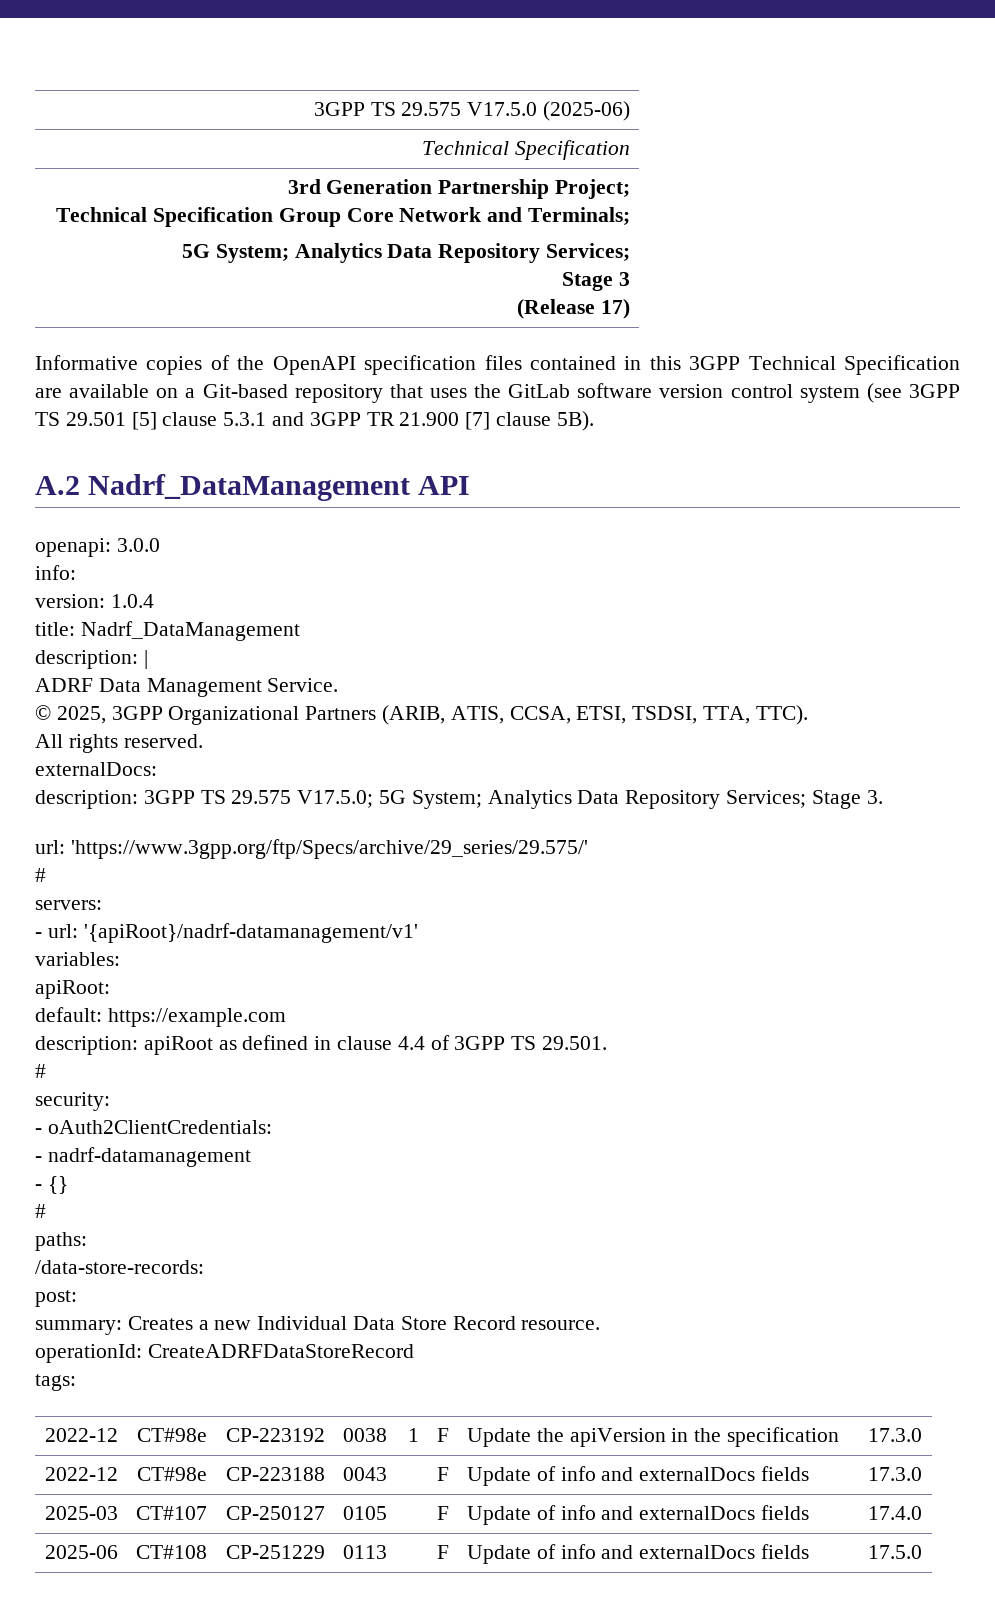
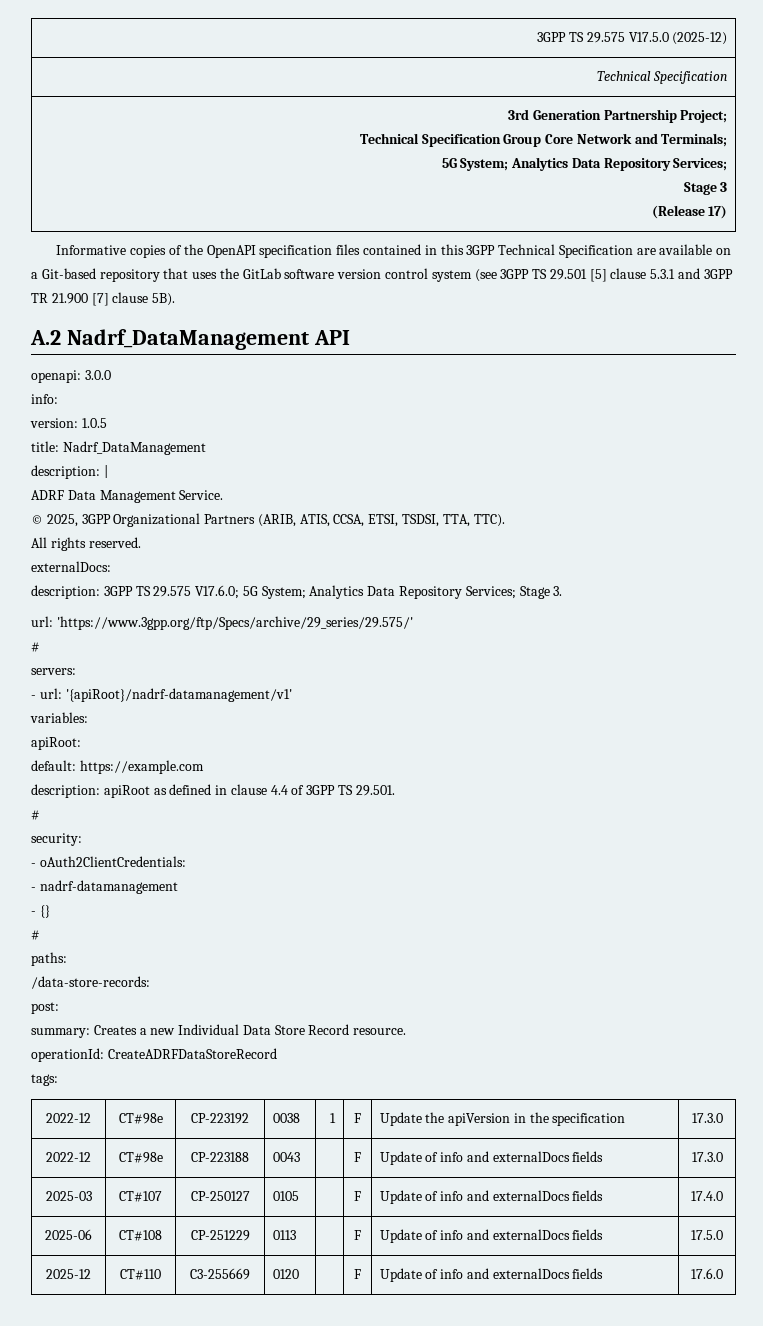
[543,101,631,121] (2025-06) -> [672,32,728,45] (2025-12)
[110,594,154,608] 1.0.4 -> [81,418,107,428] 1.0.5
[297,790,374,808] V17.5.0; -> [195,585,240,599] V17.6.0;
(922, 1552) none -> [46,1269,91,1279] [120,1269,161,1280] [190,1268,250,1280] [272,1269,299,1279] [354,1269,361,1279] [379,1268,604,1282] [691,1268,723,1279] // 2025-12 | CT#110 | C3-255669 | 0120 | | F | Update of info and externalDocs fields | 17.6.0

